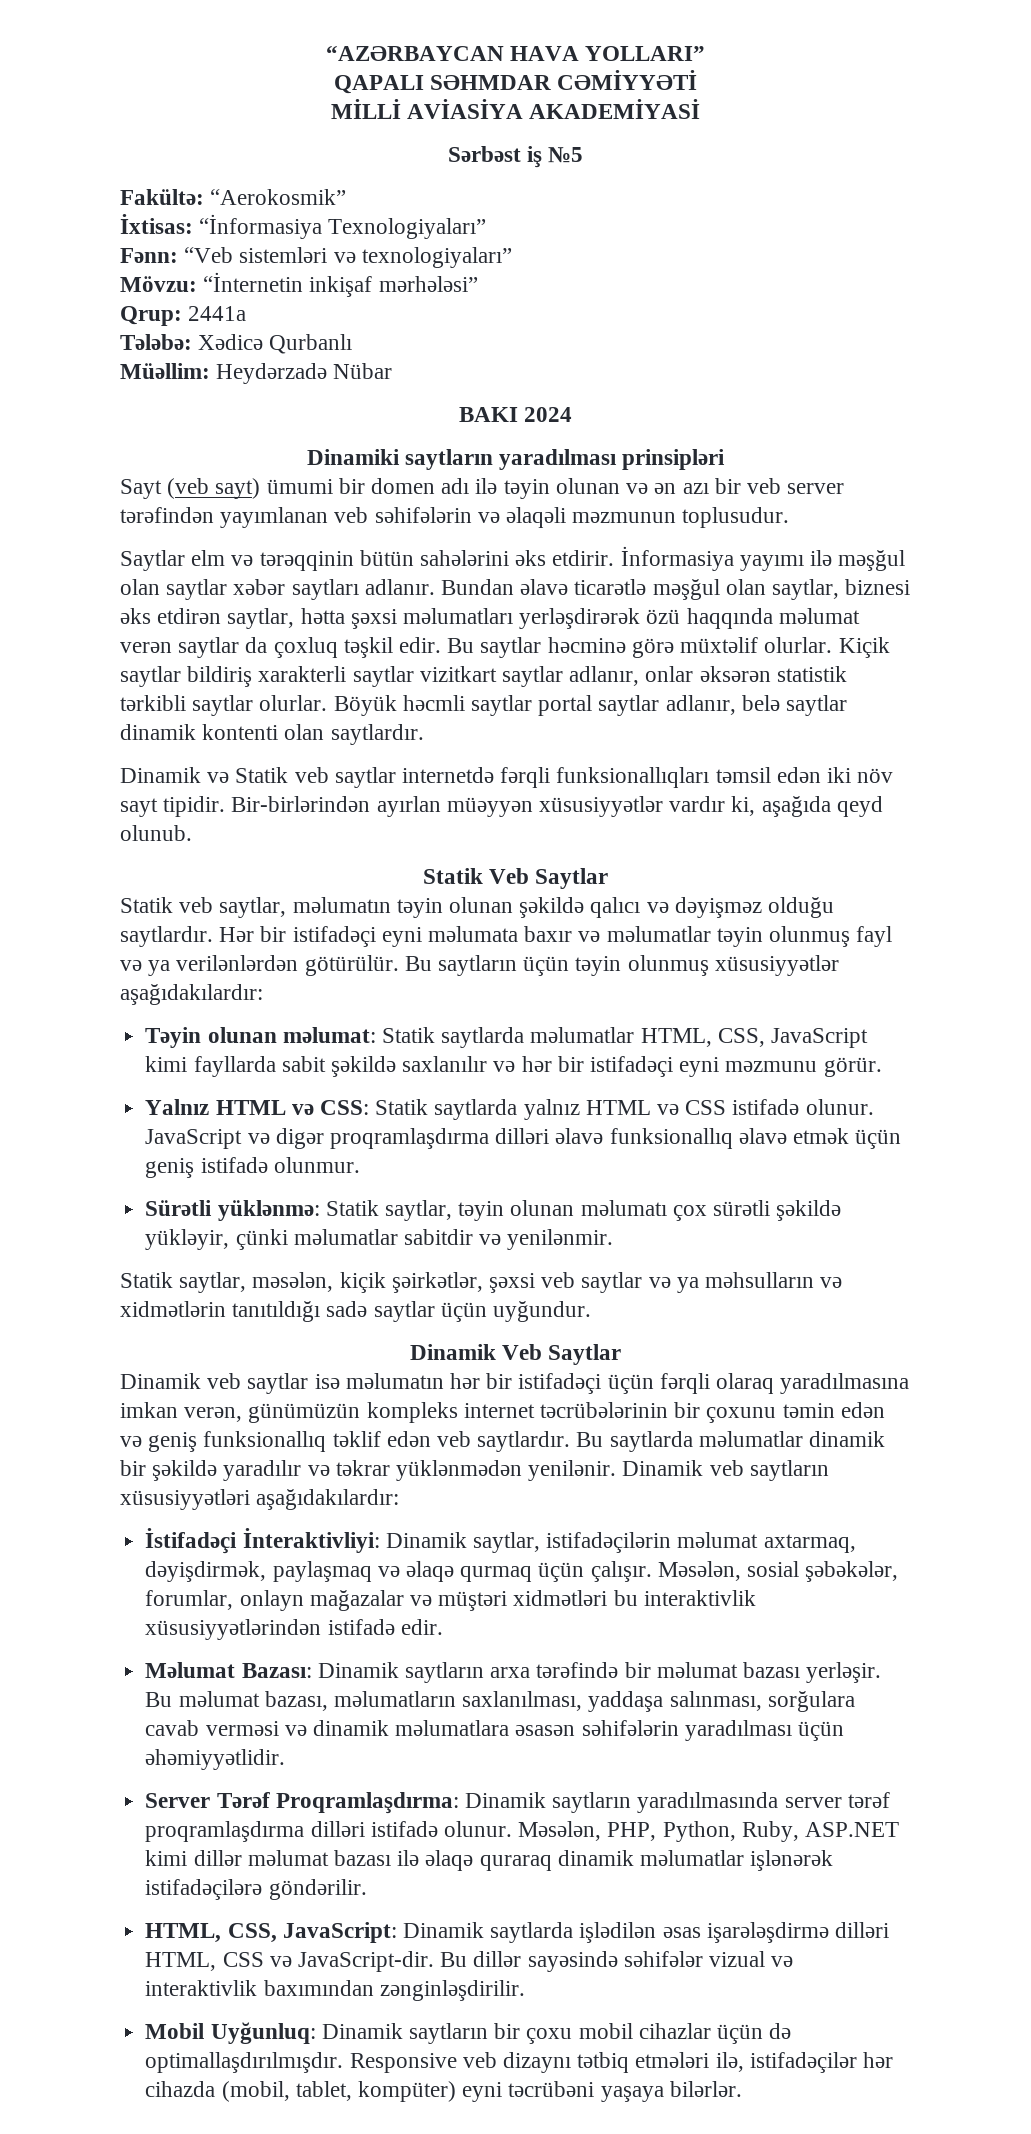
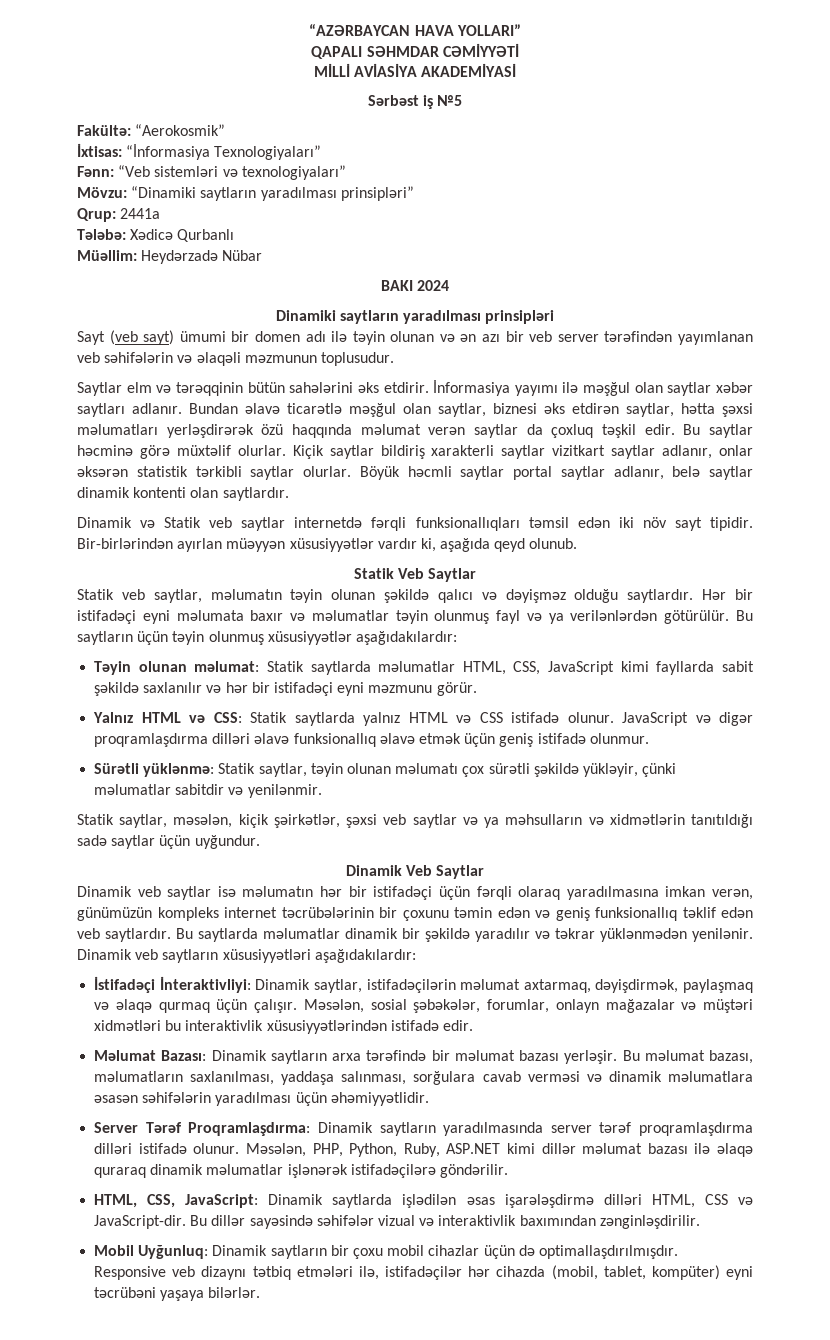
[203,272,478,297] “İnternetin inkişaf mərhələsi” -> [131,186,414,201] “Dinamiki saytların yaradılması prinsipləri”

